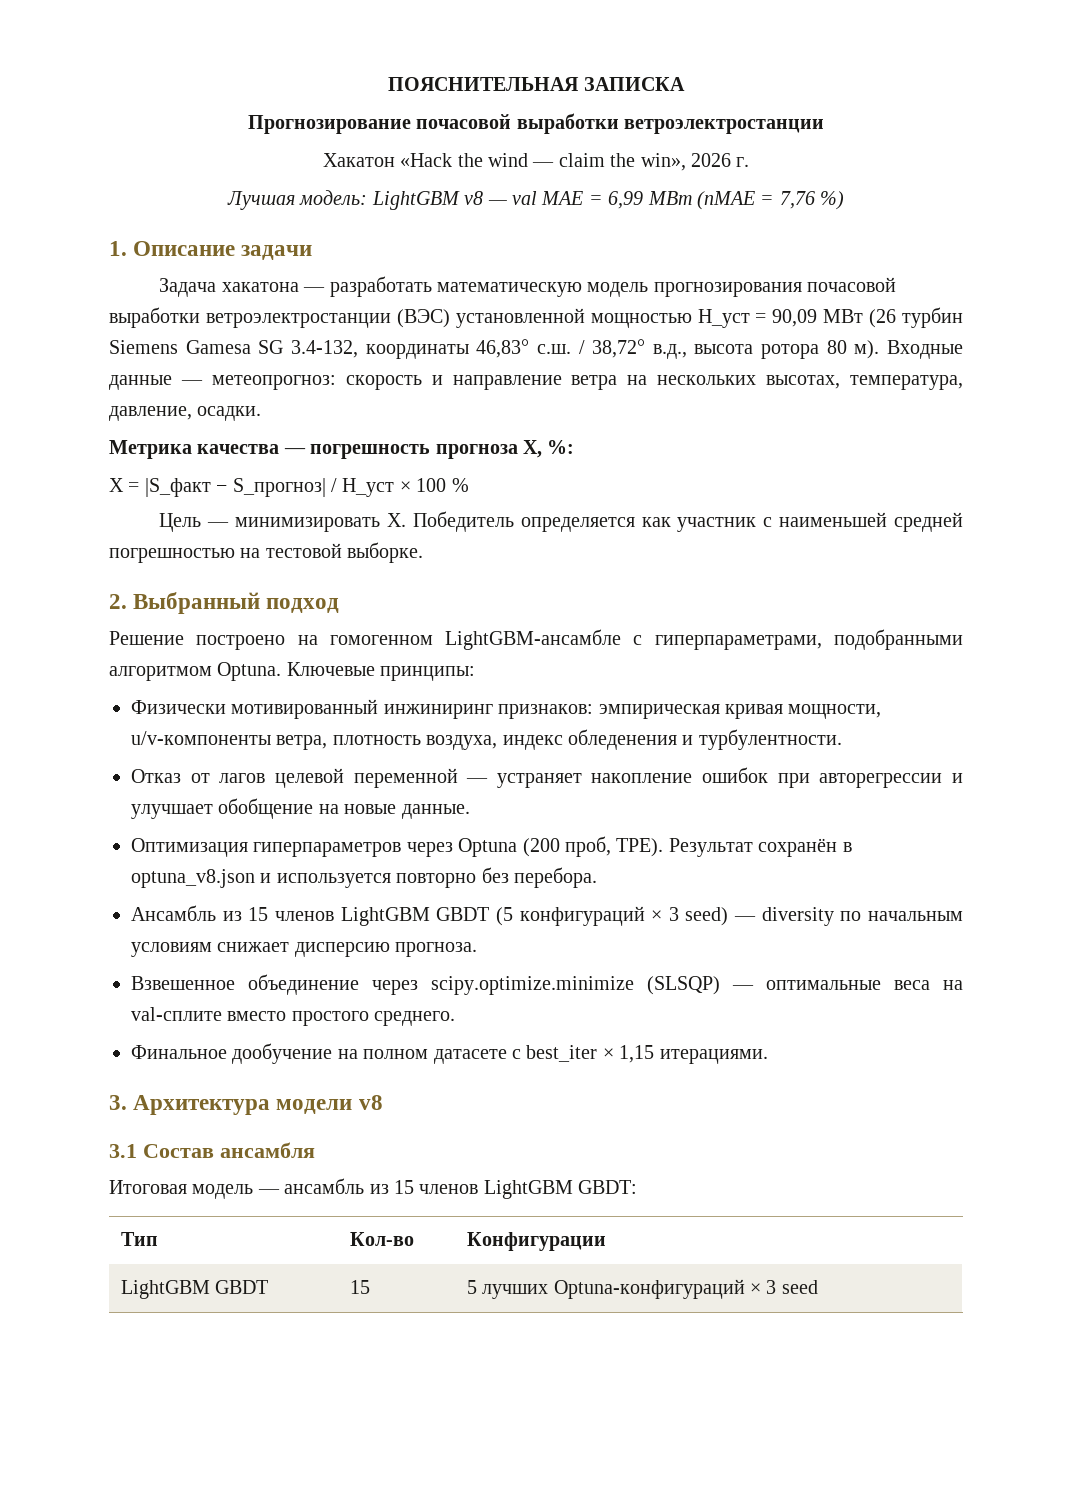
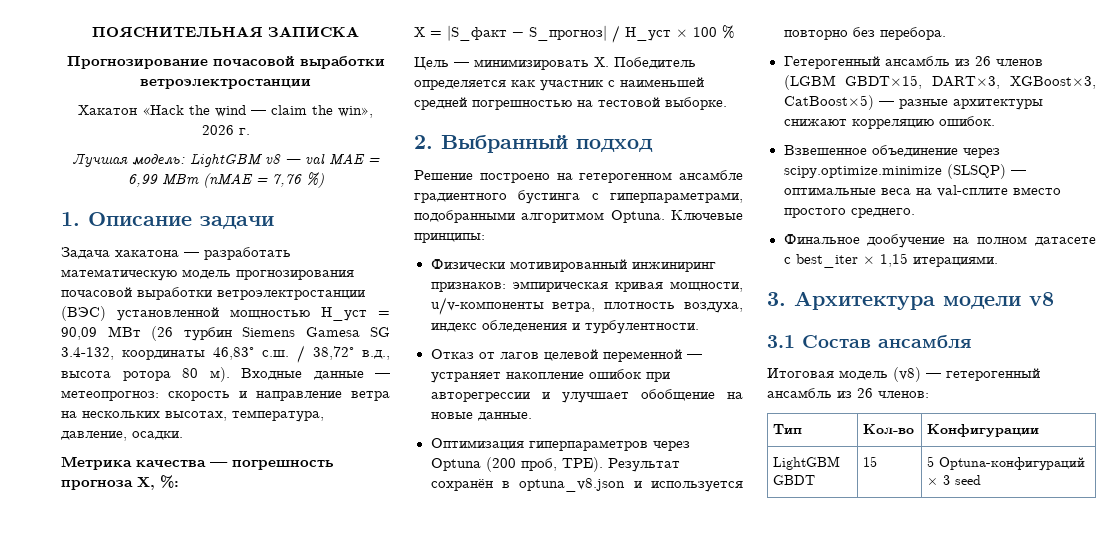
[329,629,622,650] гомогенном LightGBM-ансамбле -> [579,170,743,183] [414,190,581,204] гетерогенном ансамбле градиентного бустинга
[131,905,963,926] [131,942,478,957] Ансамбль из 15 членов LightGBM GBDT (5 конфигураций × 3 seed) — diversity по начальным условиям снижает дисперсию прогноза. -> [783,56,1043,69] [783,75,1096,90] [783,95,1043,110] [783,116,995,129] Гетерогенный ансамбль из 26 членов (LGBM GBDT×15, DART×3, XGBoost×3, CatBoost×5) — разные архитектуры снижают корреляцию ошибок.
[257,1178,638,1199] — ансамбль из 15 членов LightGBM GBDT: -> [893,367,1040,382] [767,388,929,398] (v8) — гетерогенный ансамбль из 26 членов:
[482,1284,549,1299] лучших -> (935, 461) none

